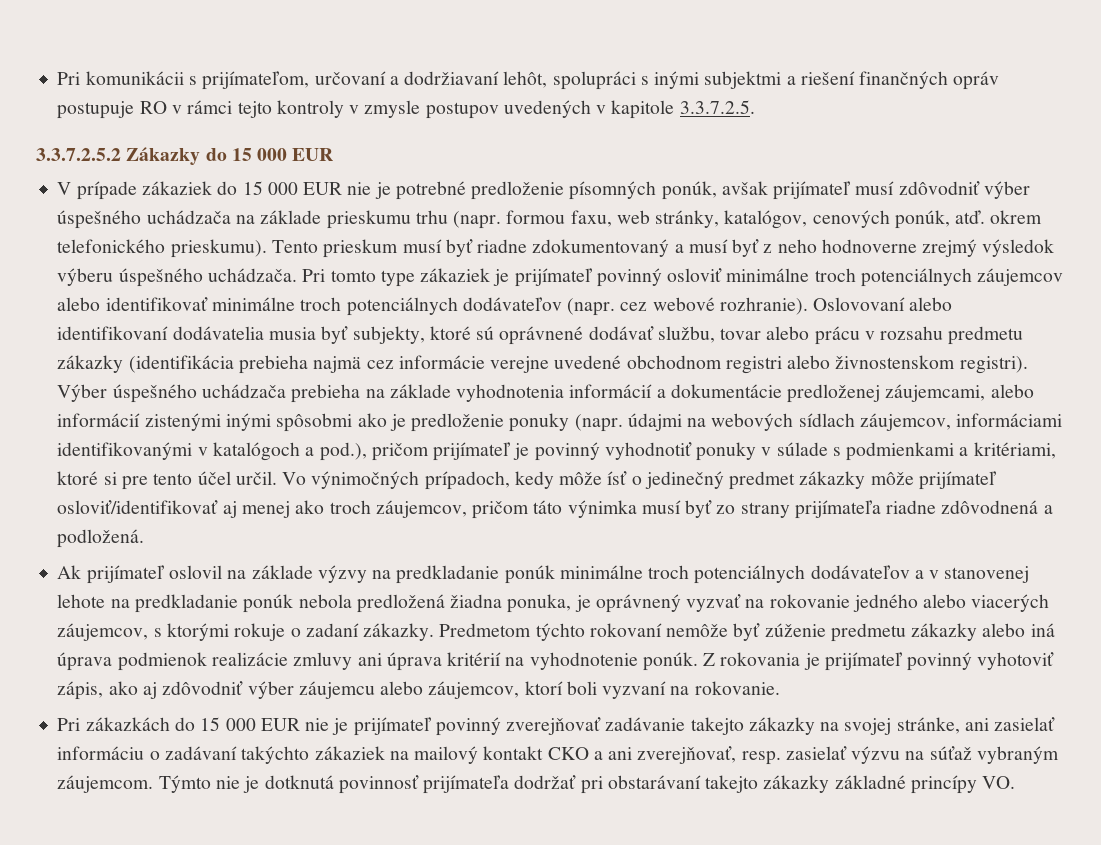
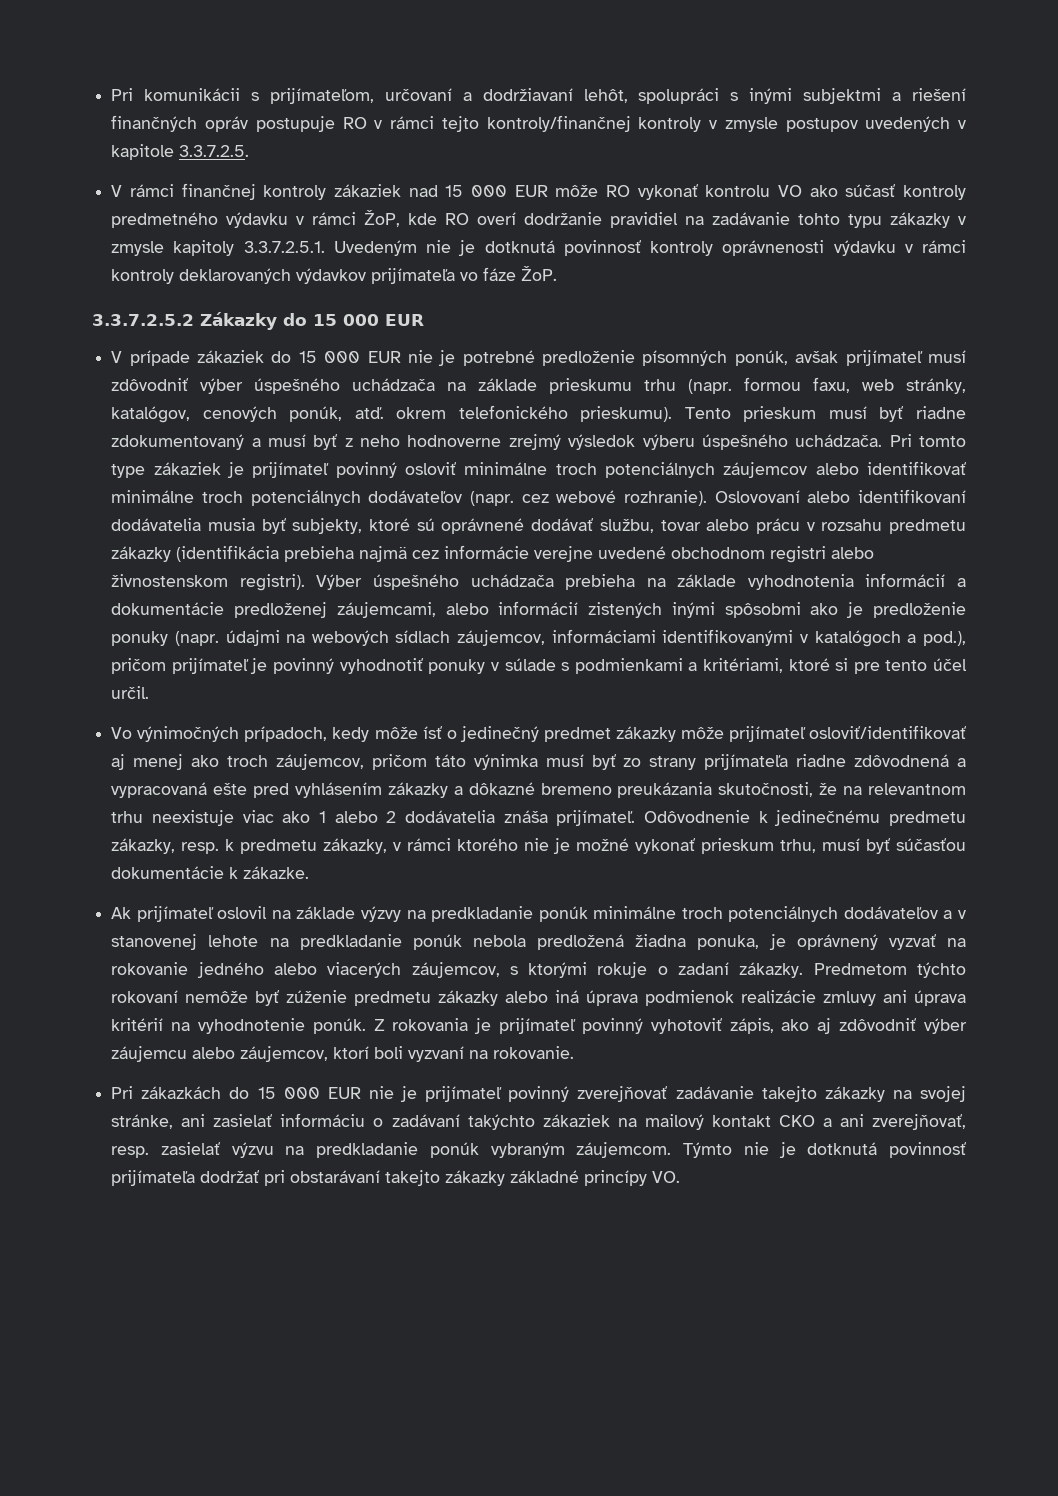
(272, 109) none -> [486,115,631,132] kontroly/finančnej
(755, 107) none -> [111,183,966,200] [111,210,967,228] [111,240,966,256] [111,266,558,284] // V rámci finančnej kontroly zákaziek nad 15 000 EUR môže RO vykonať kontrolu VO ako súčasť kontroly predmetného výdavku v rámci ŽoP, kde RO overí dodržanie pravidiel na zadávanie tohto typu zákazky v zmysle kapitoly 3.3.7.2.5.1. Uvedeným nie je dotknutá povinnosť kontroly oprávnenosti výdavku v rámci kontroly deklarovaných výdavkov prijímateľa vo fáze ŽoP.
[144,413,221,431] zistenými -> [588,602,663,618] zistených
(277, 478) none -> (150, 692) //
[57,529,145,548] podložená. -> [111,782,967,798] [111,810,966,826] [111,838,966,854] [111,866,310,879] vypracovaná ešte pred vyhlásením zákazky a dôkazné bremeno preukázania skutočnosti, že na relevantnom trhu neexistuje viac ako 1 alebo 2 dodávatelia znáša prijímateľ. Odôvodnenie k jedinečnému predmetu zákazky, resp. k predmetu zákazky, v rámci ktorého nie je možné vykonať prieskum trhu, musí byť súčasťou dokumentácie k zákazke.
[929,746,972,760] súťaž -> [316,1142,479,1158] predkladanie ponúk

